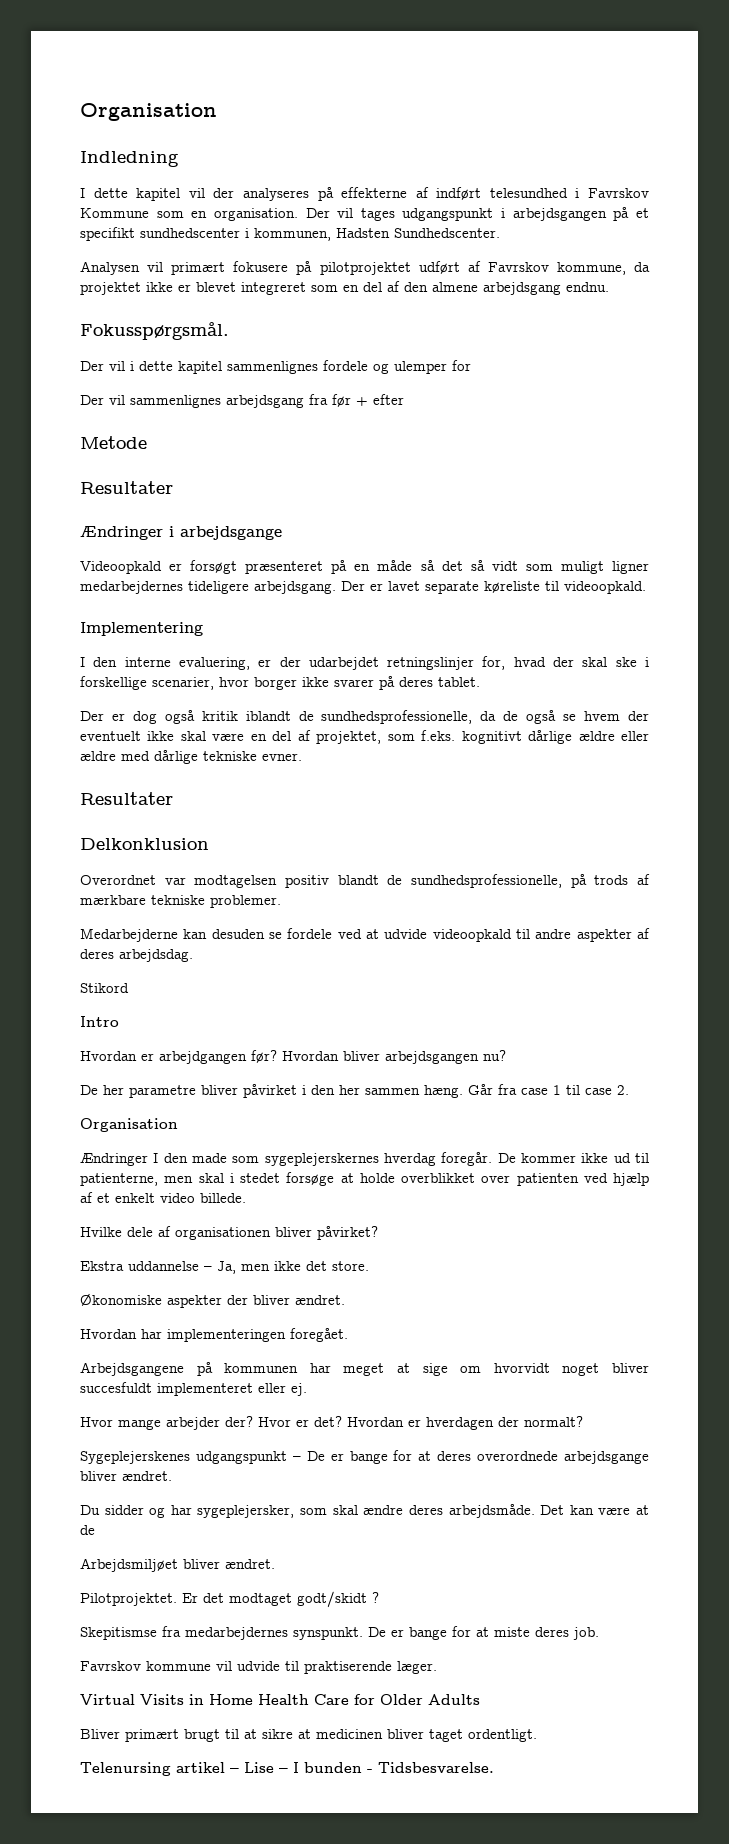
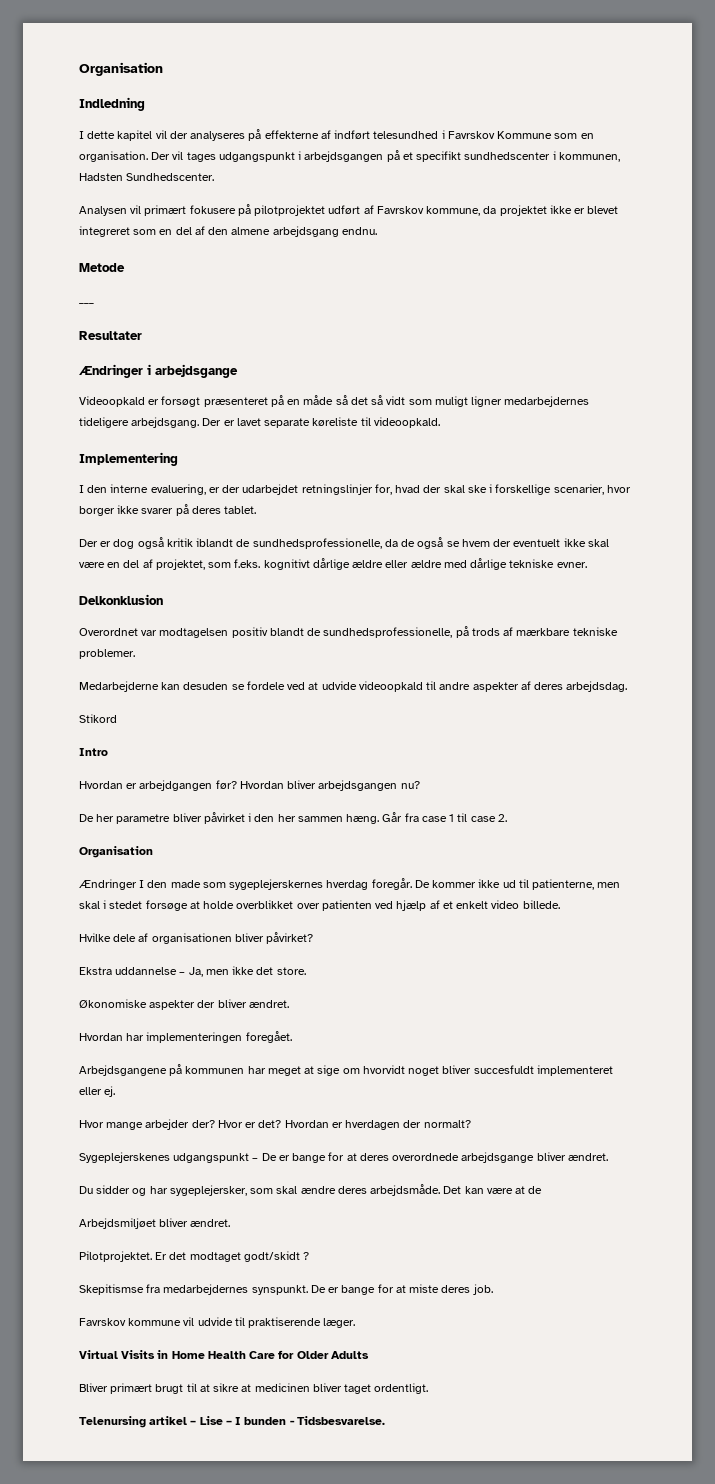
[80,322,229,340] [80,360,471,374] [80,394,404,408] [80,436,147,449] Fokusspørgsmål. // Der vil i dette kapitel sammenlignes fordele og ulemper for // Der vil sammenlignes arbejdsgang fra før + efter // Metode -> [79,263,125,272] [79,303,94,304] Metode // ___
[80,792,173,805] // Resultater -> (587, 565) none

